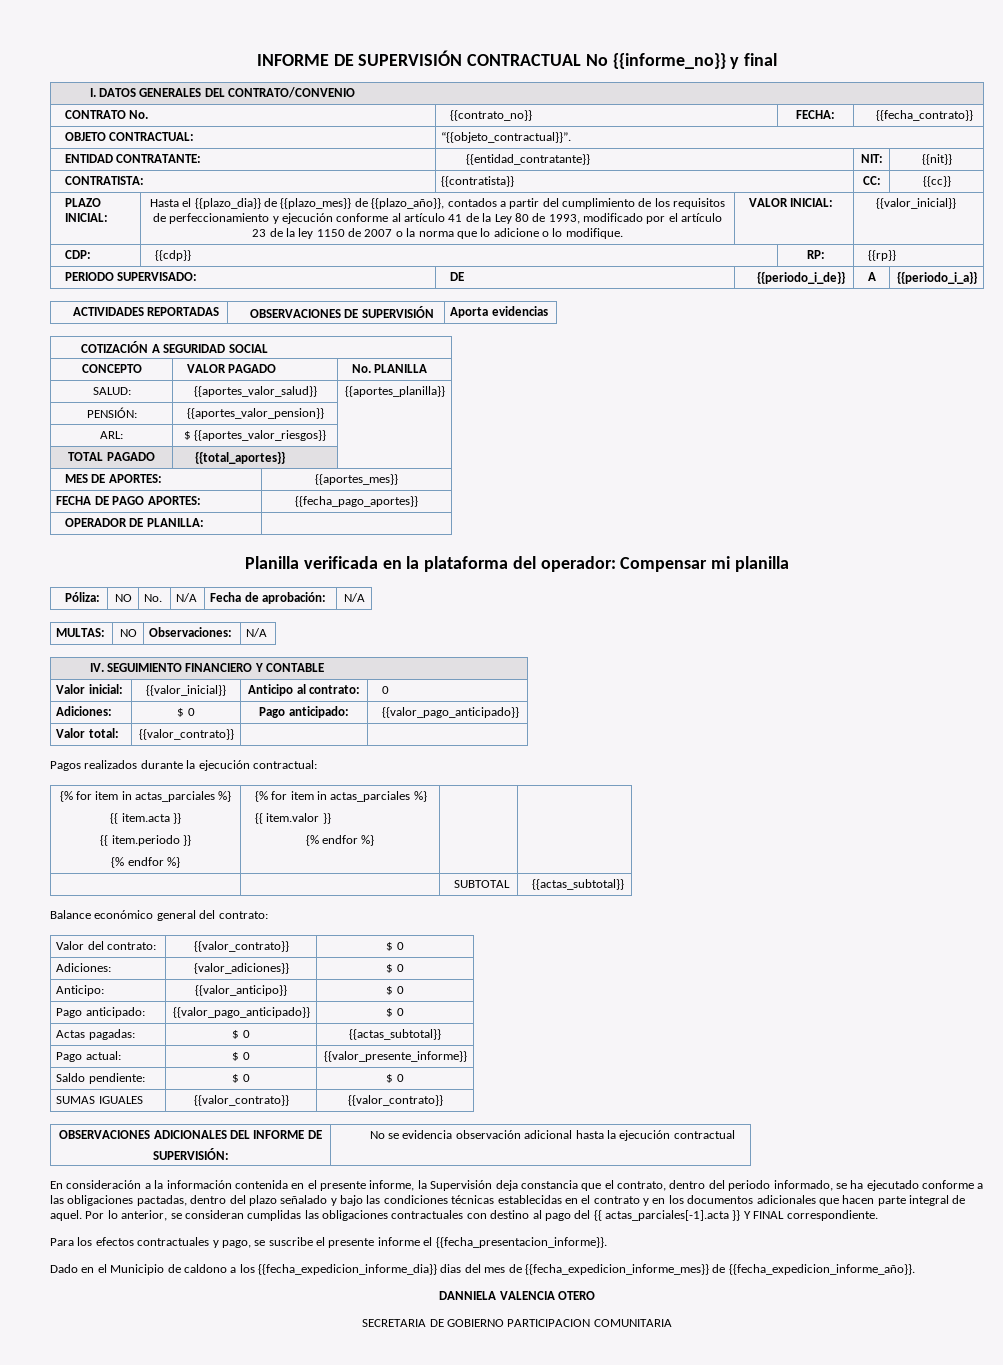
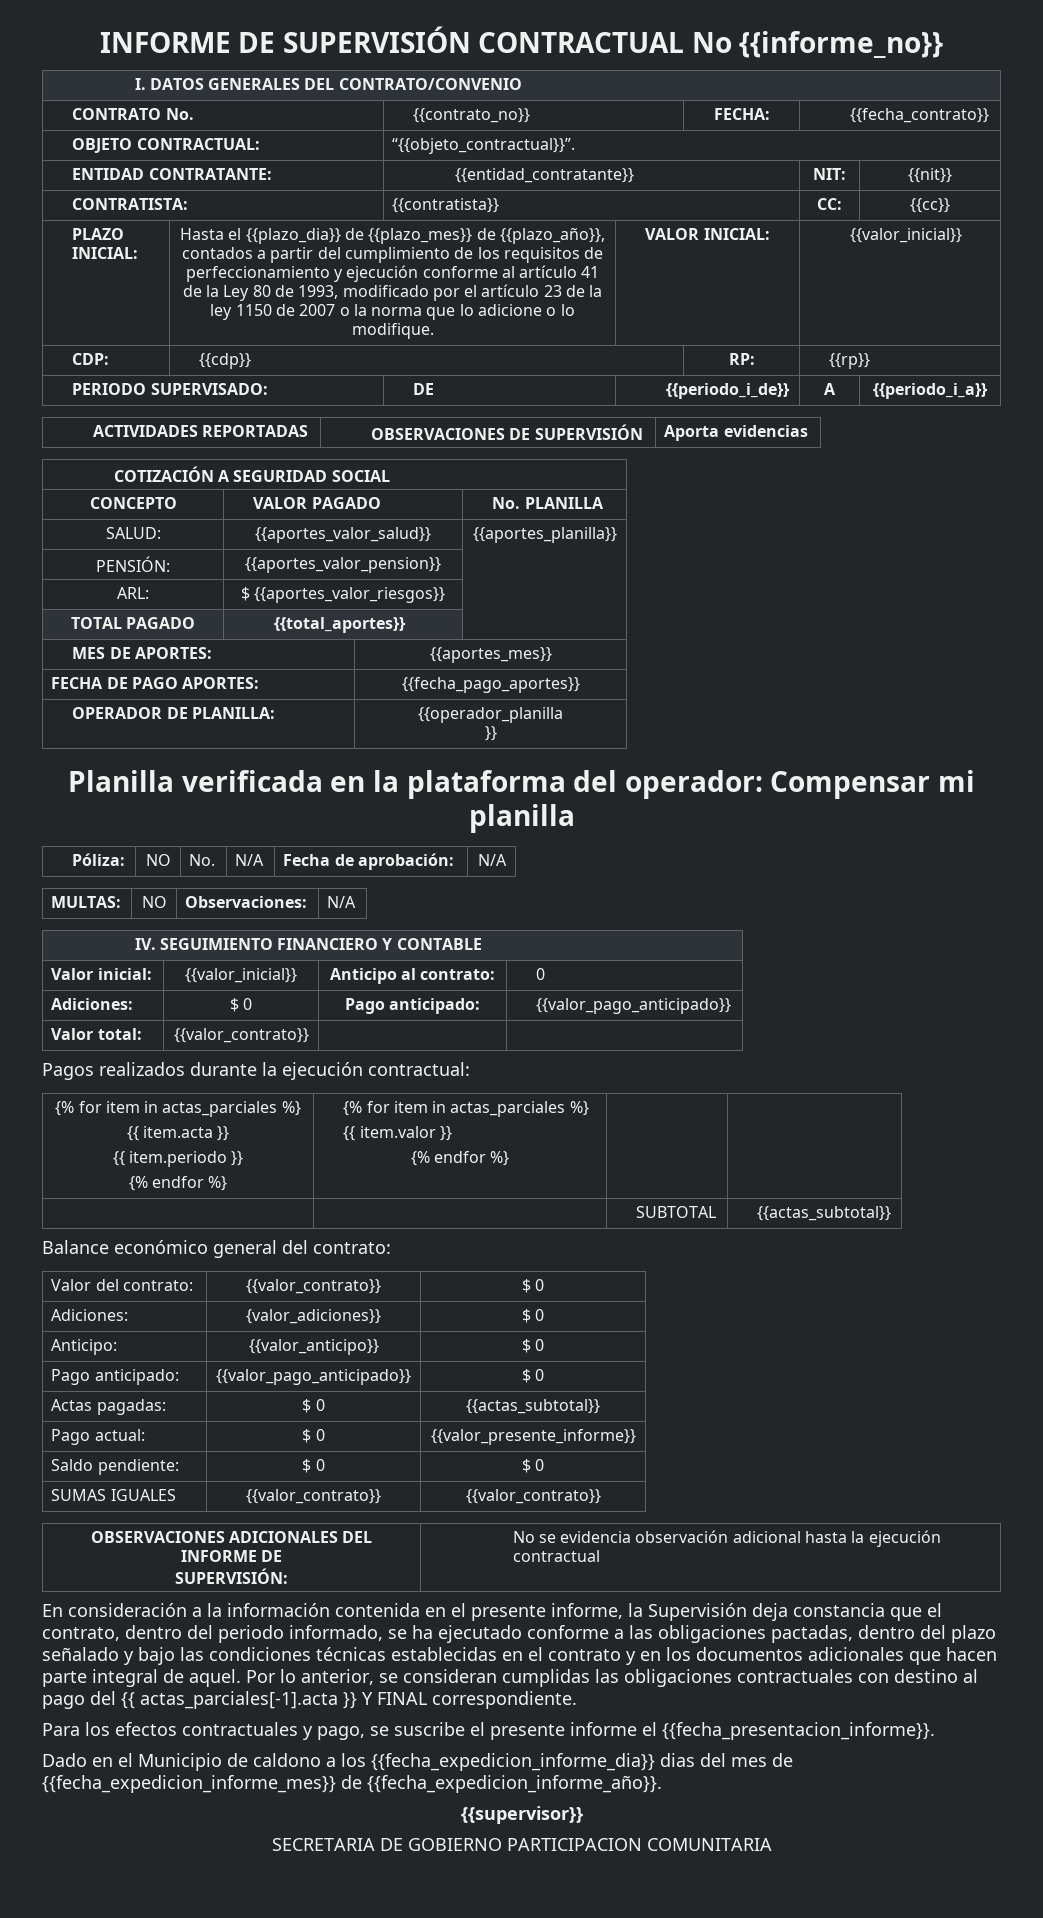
[730,53,778,69] y final -> (944, 44) none
(204, 522) none -> [418,707,563,723] [484,726,497,741] {{operador_planilla // }}
[439,1291,595,1300] DANNIELA VALENCIA OTERO -> [460,1806,583,1824] {{supervisor}}

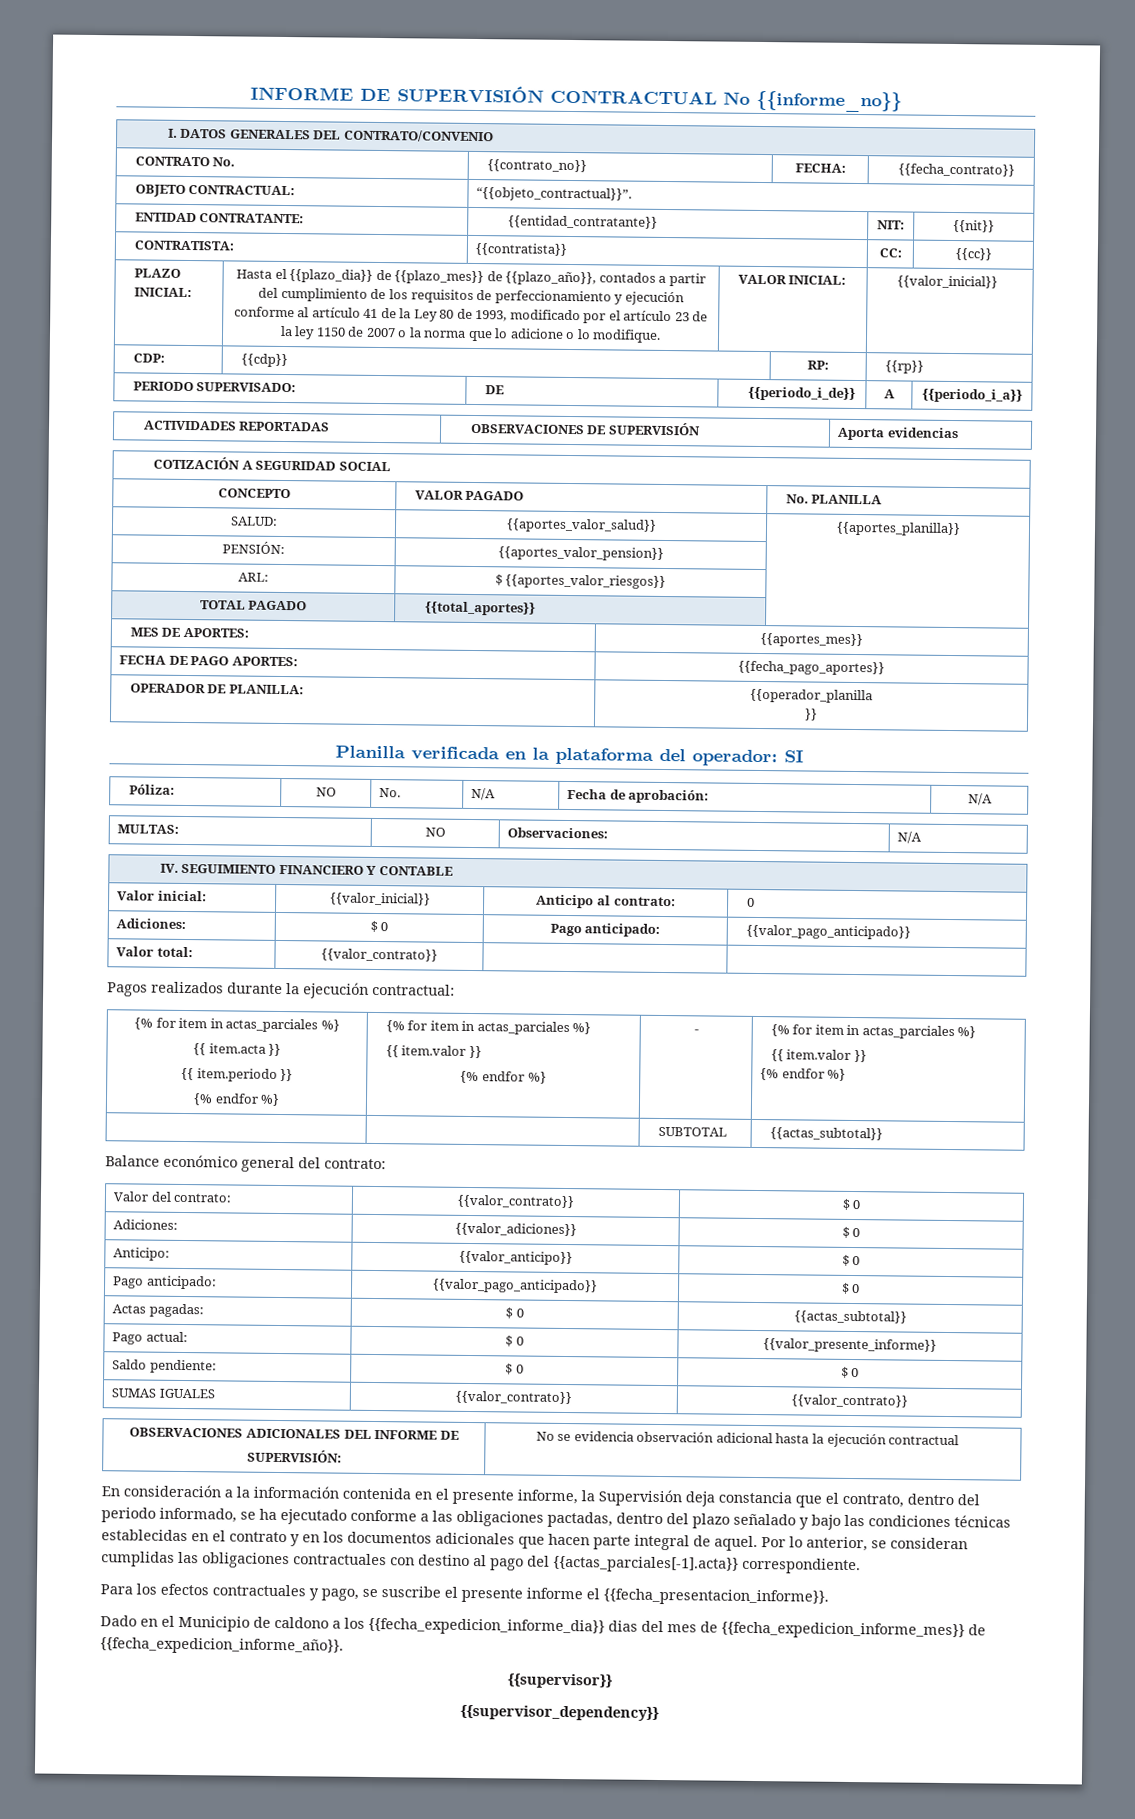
[770,770,975,799] [468,804,575,833] Compensar mi planilla -> [783,750,804,763] SI
(510, 1158) | -> [693,1029,699,1034] [770,1024,977,1040] [770,1049,867,1063] [760,1068,847,1081] - | {% for item in actas_parciales %} // {{ item.valor }} // {% endfor %}
[246,1309,381,1324] {valor_adiciones}} -> [454,1222,577,1237] {{valor_adiciones}}
[121,1691,427,1709] {{ actas_parciales[-1].acta }} Y FINAL -> [553,1555,739,1573] {{actas_parciales[-1].acta}}
[271,1838,772,1851] SECRETARIA DE GOBIERNO PARTICIPACION COMUNITARIA -> [459,1704,659,1721] {{supervisor_dependency}}

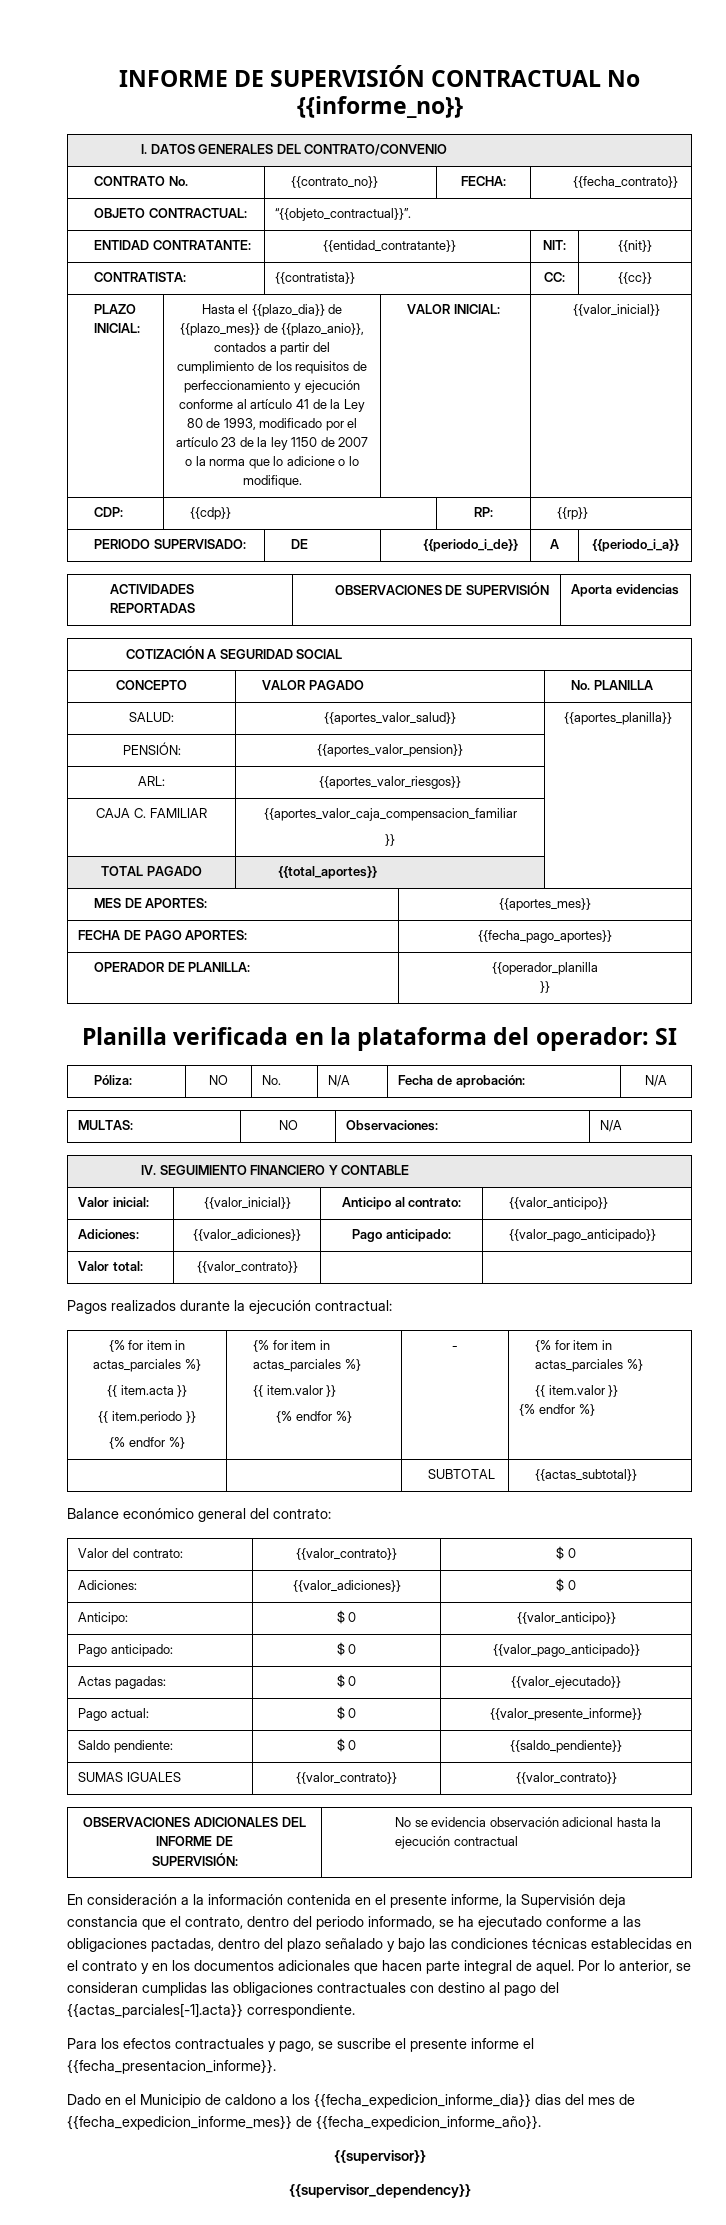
[505,271,597,286] {{plazo_año}}, -> [281,323,365,336] {{plazo_anio}},
[494,574,503,586] $ -> (165, 781) none
(667, 582) none -> [96,808,207,818] [263,808,517,821] [385,834,395,846] // CAJA C. FAMILIAR | {{aportes_valor_caja_compensacion_familiar // }} |
[746,897,755,907] [116,918,187,930] [369,920,389,933] 0 // Adiciones: | $ 0 -> [509,1197,609,1210] [78,1229,140,1240] [193,1229,301,1241] {{valor_anticipo}} // Adiciones: | {{valor_adiciones}}
[458,1250,573,1266] [841,1254,861,1266] [113,1275,217,1290] [432,1278,598,1294] [840,1282,861,1294] | {{valor_anticipo}} | $ 0 // Pago anticipado: | {{valor_pago_anticipado}} | $ 0 -> [336,1610,357,1624] [516,1612,616,1625] [78,1644,174,1657] [336,1642,357,1656] [492,1644,640,1657] | $ 0 | {{valor_anticipo}} // Pago anticipado: | $ 0 | {{valor_pago_anticipado}}
[793,1310,907,1324] {{actas_subtotal}} -> [511,1676,621,1689] {{valor_ejecutado}}
[840,1366,860,1378] $ 0 -> [510,1740,622,1753] {{saldo_pendiente}}

